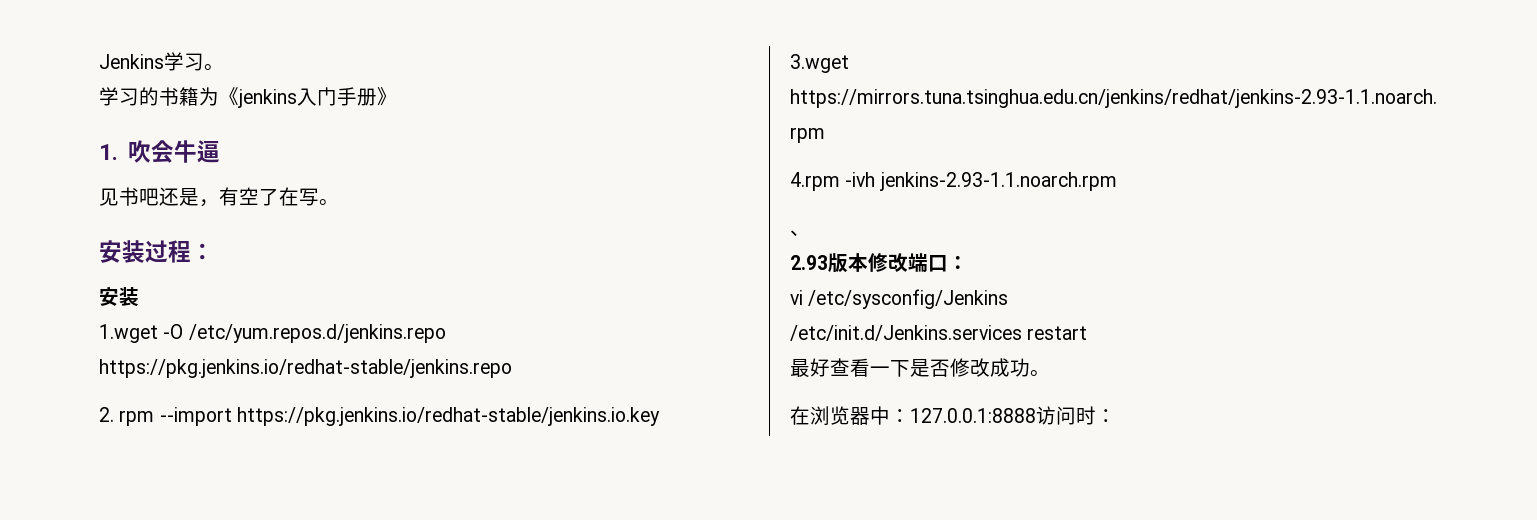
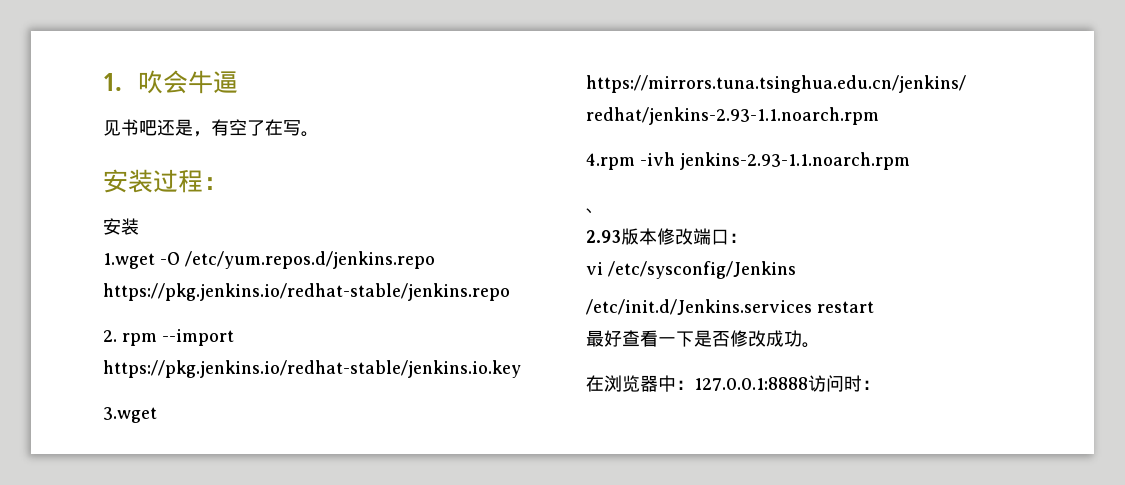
[99,52,224,71] [99,87,397,108] Jenkins学习。 // 学习的书籍为《jenkins入门手册》 // -> (103, 82) none

